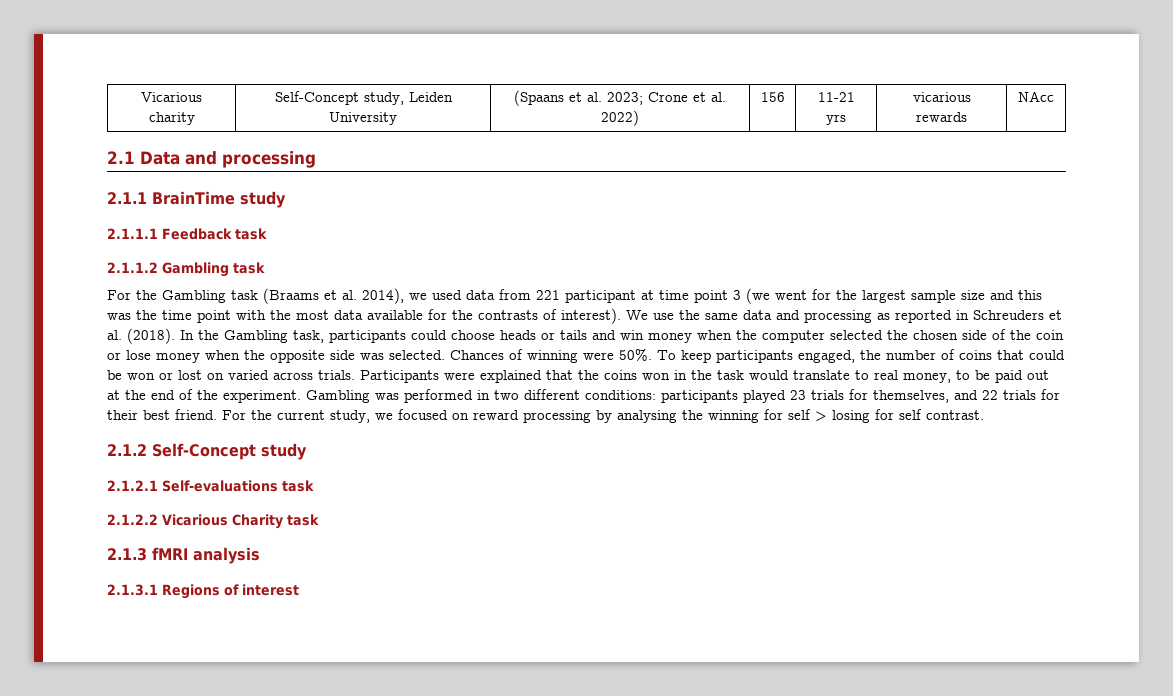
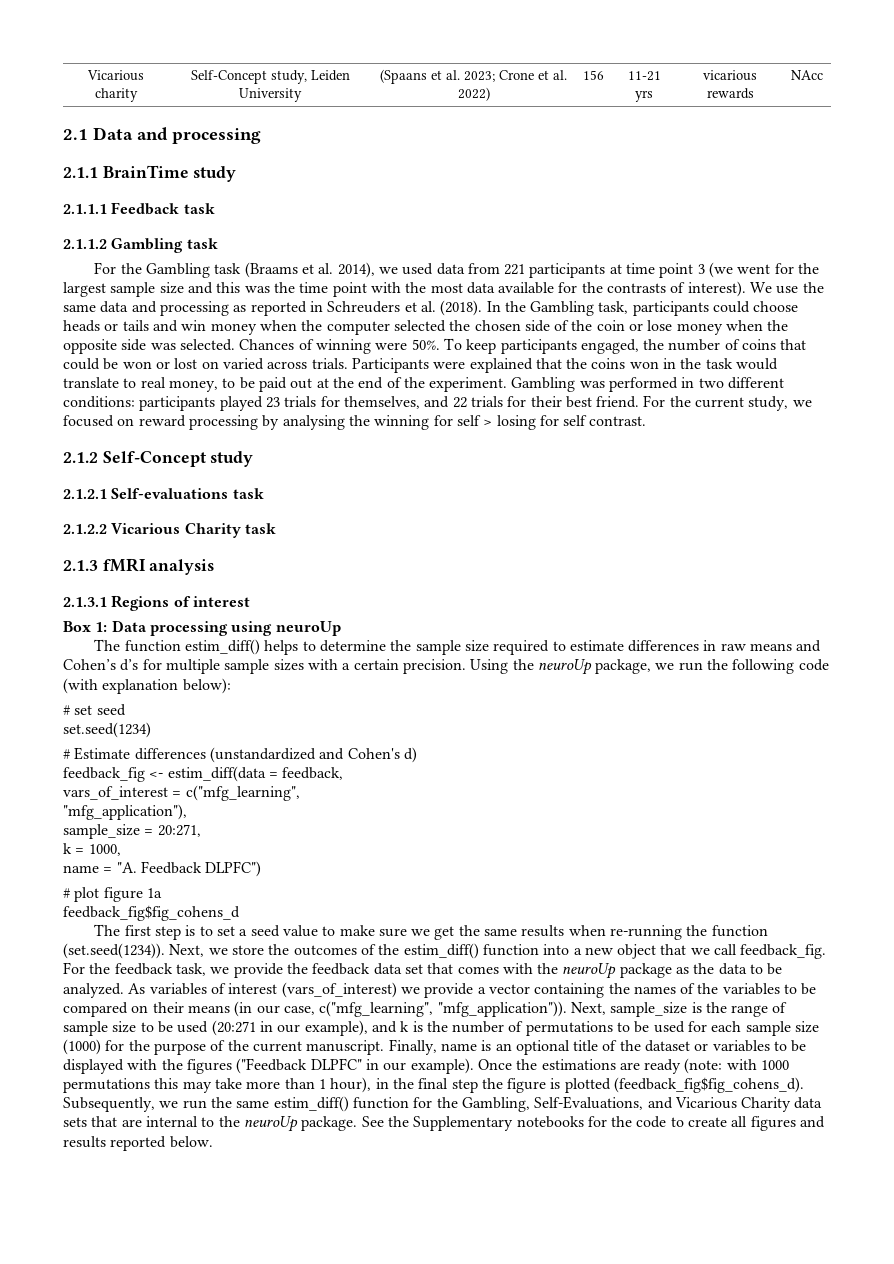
[565,290,636,303] participant -> [529,263,606,278] participants
(299, 590) none -> [63,620,341,636] [94,639,822,655] [63,659,829,675] [63,678,231,694] [63,704,126,716] [63,722,151,738] [63,747,417,763] [63,766,344,782] [63,785,300,801] [63,804,187,820] [63,824,201,839] [63,843,121,856] [63,861,262,877] [63,887,162,902] [63,905,240,921] [94,924,768,940] [63,943,827,959] [63,962,783,979] [63,982,817,998] [63,1001,788,1017] [63,1020,820,1036] [63,1039,807,1055] [63,1058,790,1074] [63,1077,805,1093] [63,1096,823,1112] [63,1116,826,1132] [63,1136,213,1151] // Box 1: Data processing using neuroUp // The function estim_diff() helps to determine the sample size required to estimate differences in raw means and Cohen’s d’s for multiple sample sizes with a certain precision. Using the neuroUp package, we run the following code (with explanation below): // # set seed // set.seed(1234) // # Estimate differences (unstandardized and Cohen's d) // feedback_fig <- estim_diff(data = feedback, // vars_of_interest = c("mfg_learning", // "mfg_application"), // sample_size = 20:271, // k = 1000, // name = "A. Feedback DLPFC") // # plot figure 1a // feedback_fig$fig_cohens_d // The first step is to set a seed value to make sure we get the same results when re-running the function (set.seed(1234)). Next, we store the outcomes of the estim_diff() function into a new object that we call feedback_fig. For the feedback task, we provide the feedback data set that comes with the neuroUp package as the data to be analyzed. As variables of interest (vars_of_interest) we provide a vector containing the names of the variables to be compared on their means (in our case, c("mfg_learning", "mfg_application")). Next, sample_size is the range of sample size to be used (20:271 in our example), and k is the number of permutations to be used for each sample size (1000) for the purpose of the current manuscript. Finally, name is an optional title of the dataset or variables to be displayed with the figures ("Feedback DLPFC" in our example). Once the estimations are ready (note: with 1000 permutations this may take more than 1 hour), in the final step the figure is plotted (feedback_fig$fig_cohens_d). Subsequently, we run the same estim_diff() function for the Gambling, Self-Evaluations, and Vicarious Charity data sets that are internal to the neuroUp package. See the Supplementary notebooks for the code to create all figures and results reported below.

